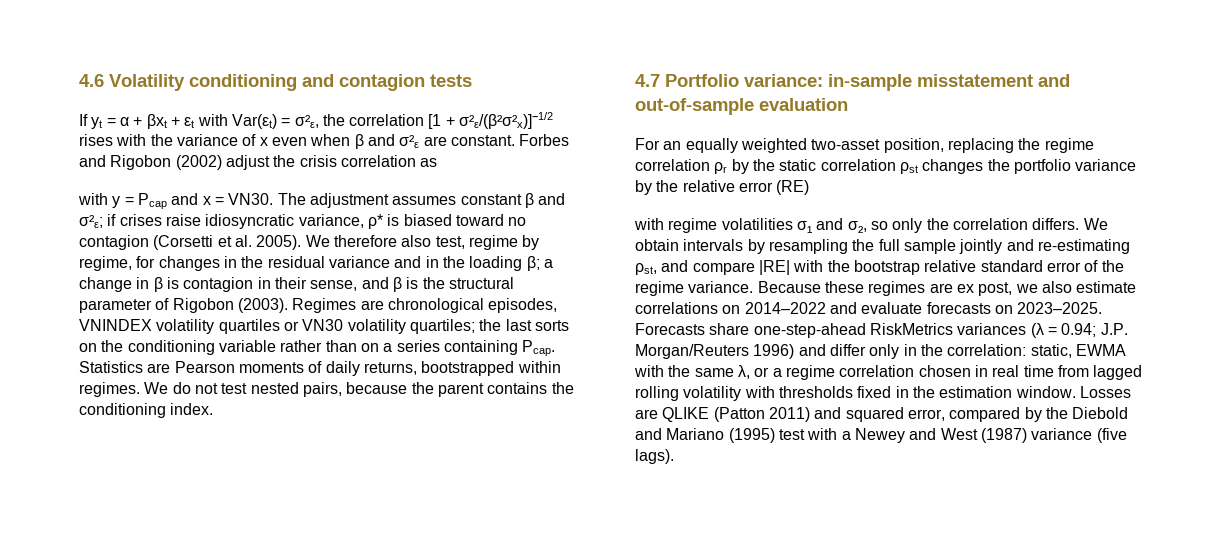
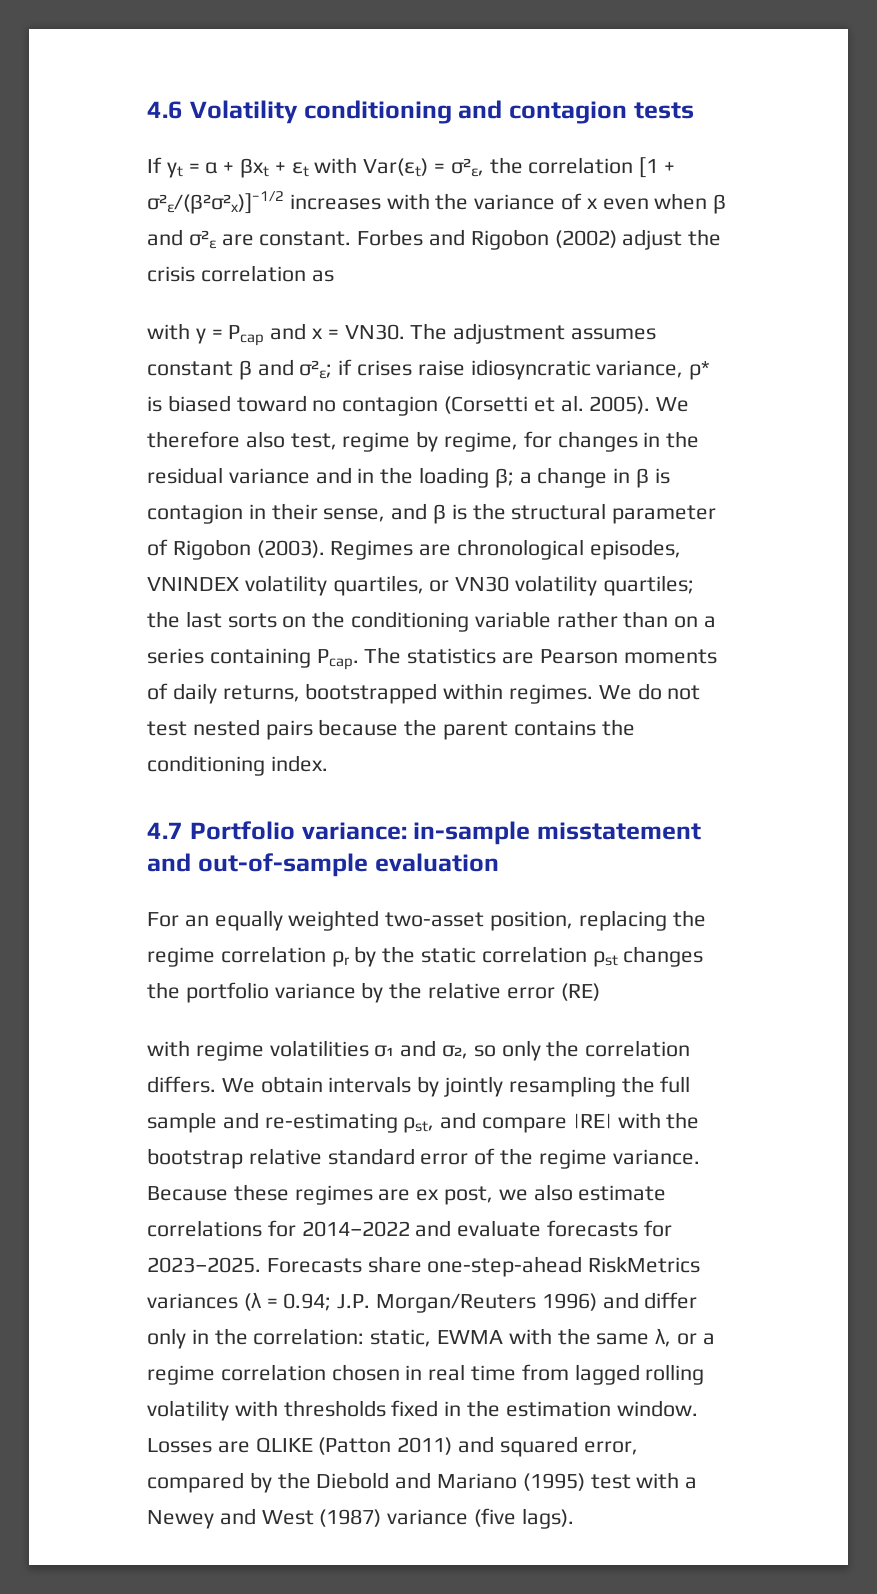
[79,134,113,146] rises -> [289,194,381,210] increases
[218,319,280,334] quartiles -> [332,575,424,596] quartiles,
[79,361,143,373] Statistics -> [364,647,497,664] The statistics
[302,382,342,397] pairs, -> [265,720,313,740] pairs
(765, 246) none -> [444,1076,504,1097] jointly
[959,239,1003,254] jointly -> (217, 1122) none
[722,305,741,314] on -> [267,1220,296,1237] for
[994,305,1013,314] on -> [643,1220,672,1237] for

